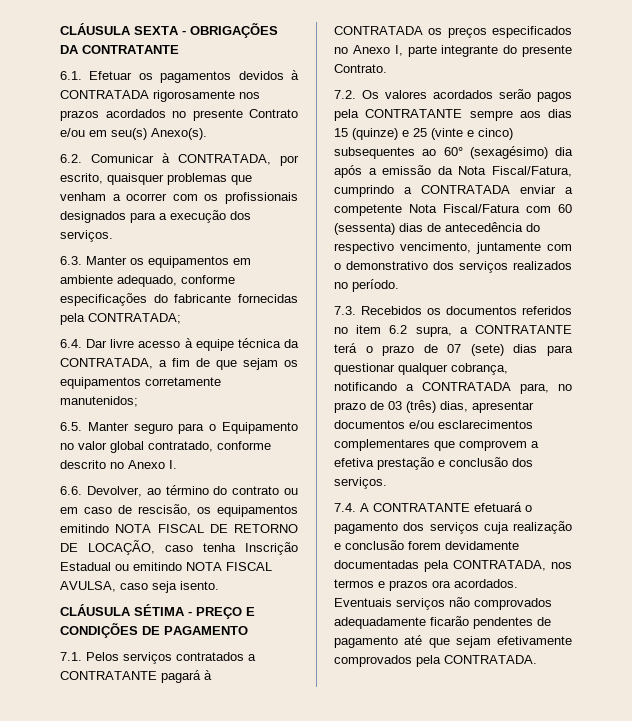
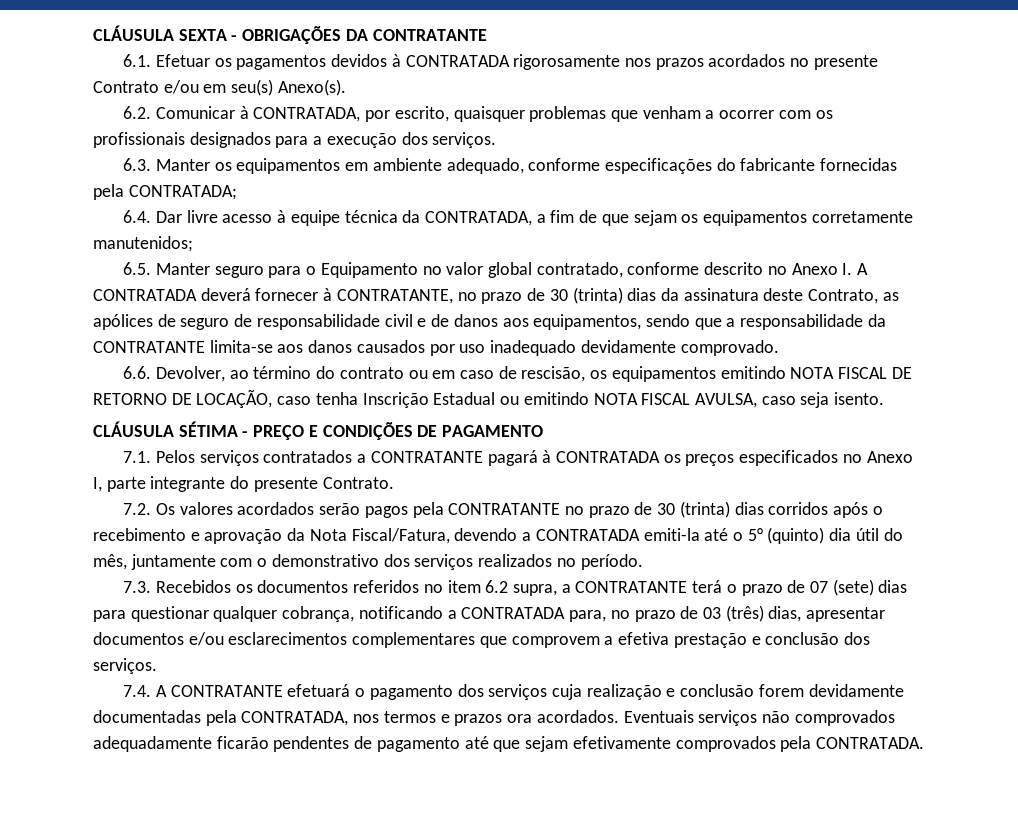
(177, 464) none -> [857,263,869,275] [93,287,899,304] [93,314,886,330] [93,340,779,356] A CONTRATADA deverá fornecer à CONTRATANTE, no prazo de 30 (trinta) dias da assinatura deste Contrato, as apólices de seguro de responsabilidade civil e de danos aos equipamentos, sendo que a responsabilidade da CONTRATANTE limita-se aos danos causados por uso inadequado devidamente comprovado.
[469,109,572,121] [334,128,513,140] [334,146,573,159] [334,165,432,178] sempre aos dias 15 (quinze) e 25 (vinte e cinco) subsequentes ao 60° (sexagésimo) dia após a emissão -> [564,501,883,518] [93,528,283,544] no prazo de 30 (trinta) dias corridos após o recebimento e aprovação
[334,185,573,197] [334,204,572,216] [334,222,540,235] [334,242,471,254] cumprindo a CONTRATADA enviar a competente Nota Fiscal/Fatura com 60 (sessenta) dias de antecedência do respectivo vencimento, -> [454,527,903,544] [93,554,127,570] devendo a CONTRATADA emiti-la até o 5° (quinto) dia útil do mês,

